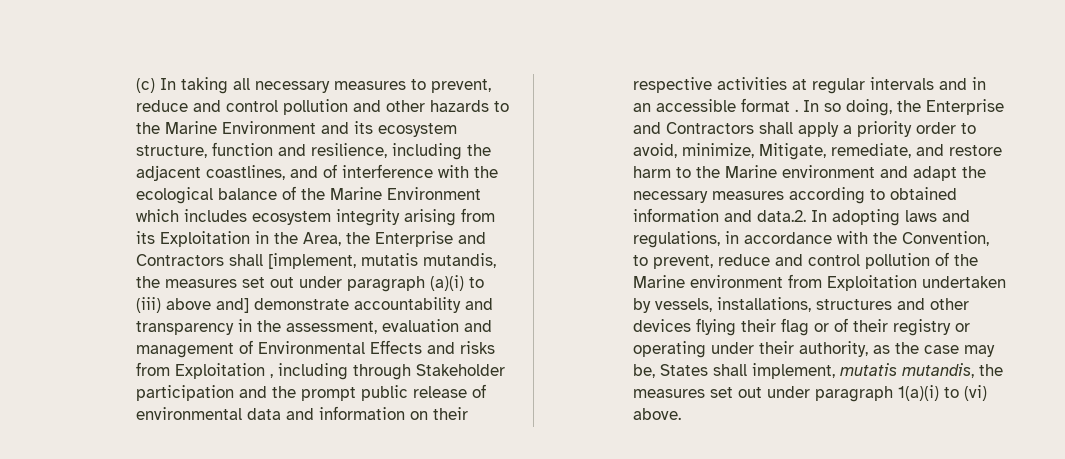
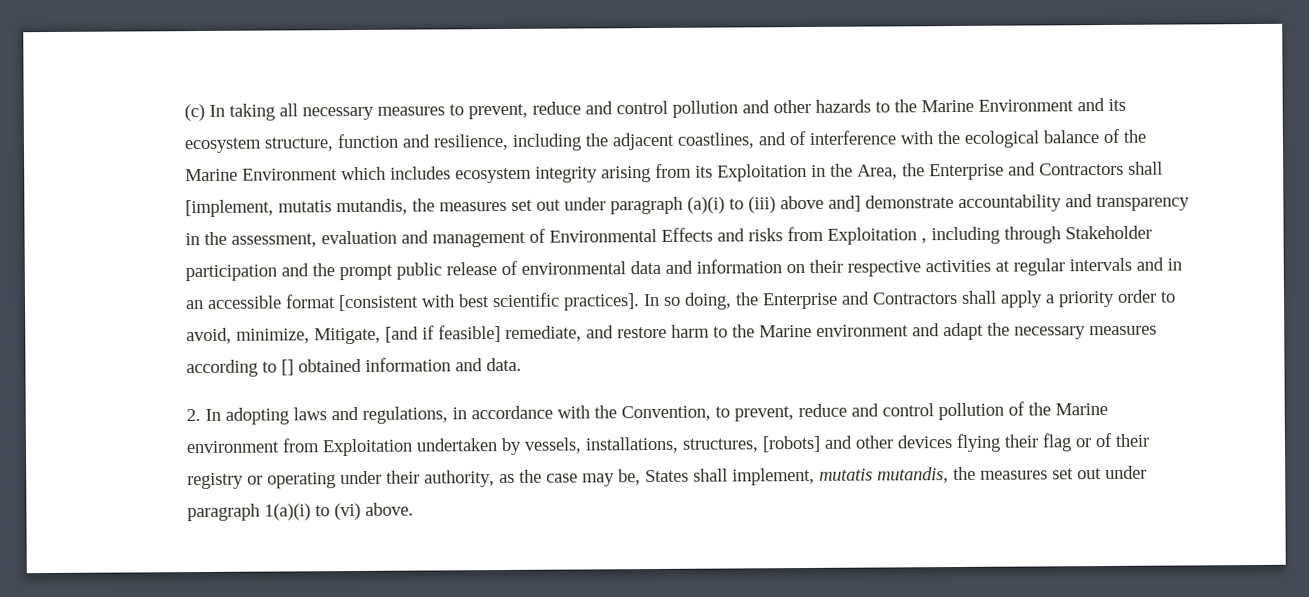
[795,109,799,112] . -> [338,292,641,312] [consistent with best scientific practices].
(827, 151) none -> [385,325,502,343] [and if feasible]
(886, 194) none -> [281,359,295,376] []
[757,210,807,222] data.2. -> [486,357,523,372] [186,409,202,422] data. // 2.
[816,299,893,310] structures -> [682,435,822,453] structures, [robots]

